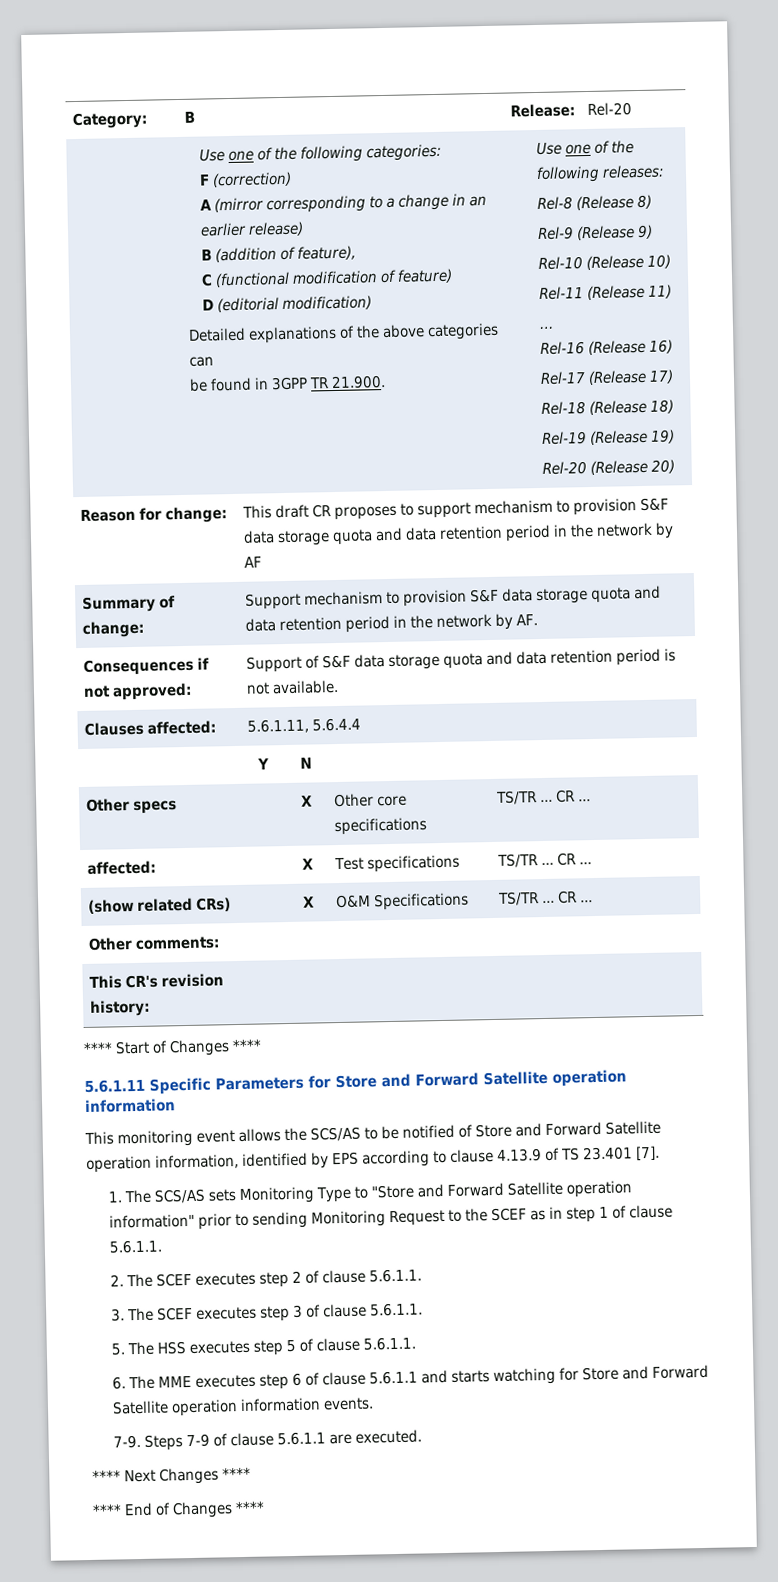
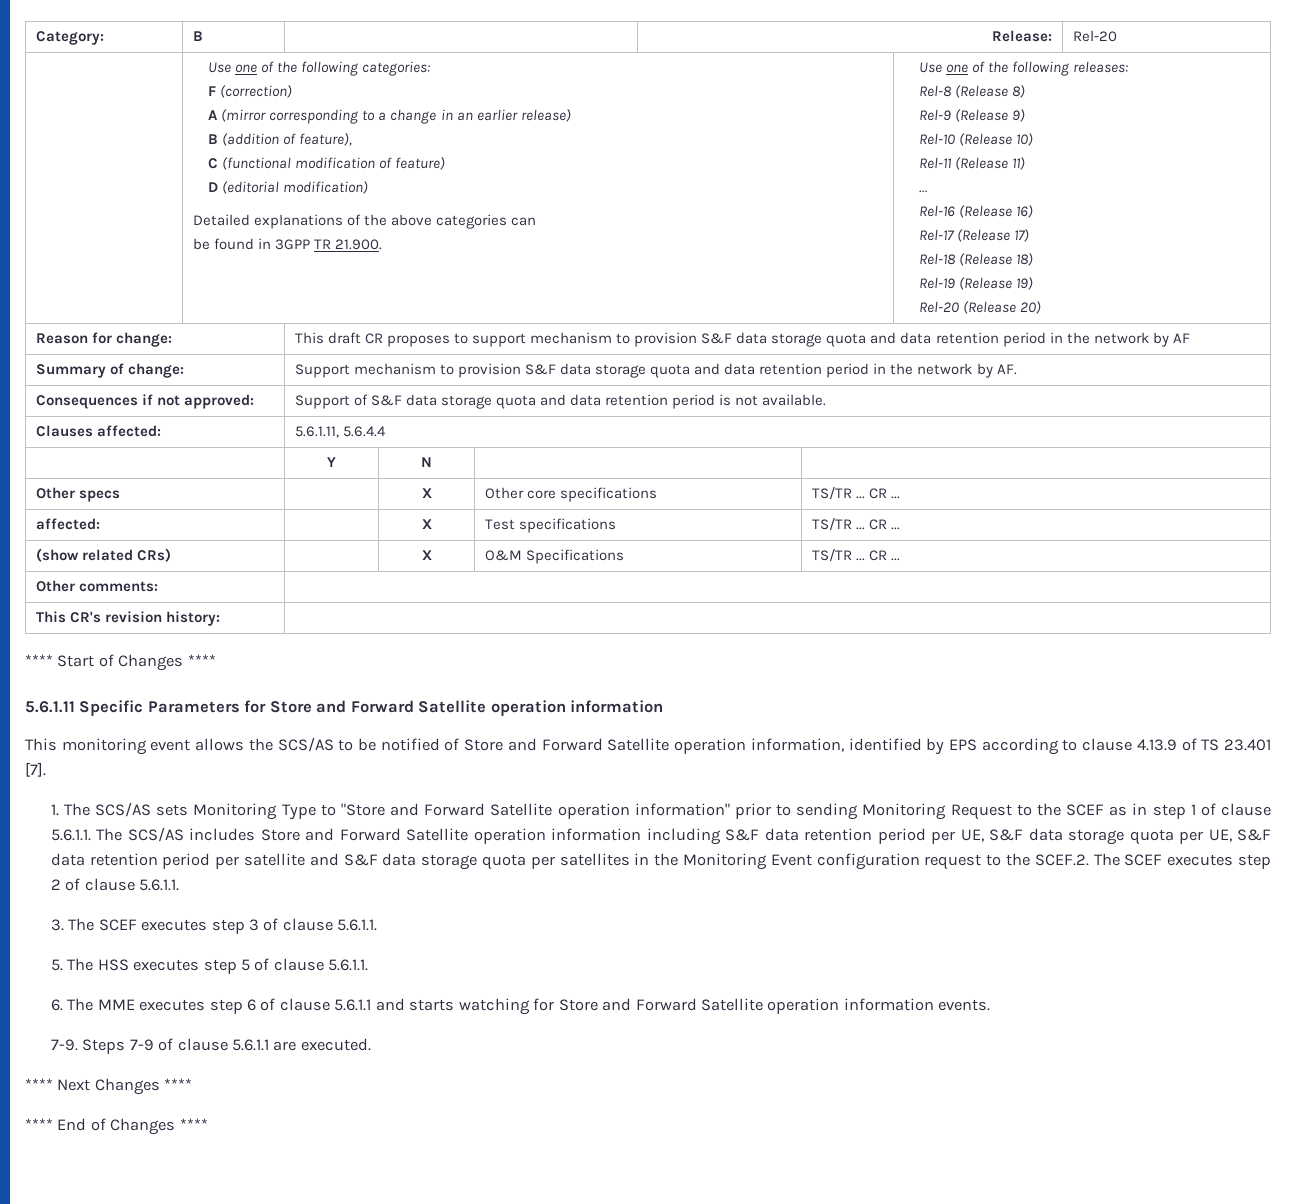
[110,1274,125,1287] // 2. -> [96,827,1272,845] [50,853,1089,870] The SCS/AS includes Store and Forward Satellite operation information including S&F data retention period per UE, S&F data storage quota per UE, S&F data retention period per satellite and S&F data storage quota per satellites in the Monitoring Event configuration request to the SCEF.2.

